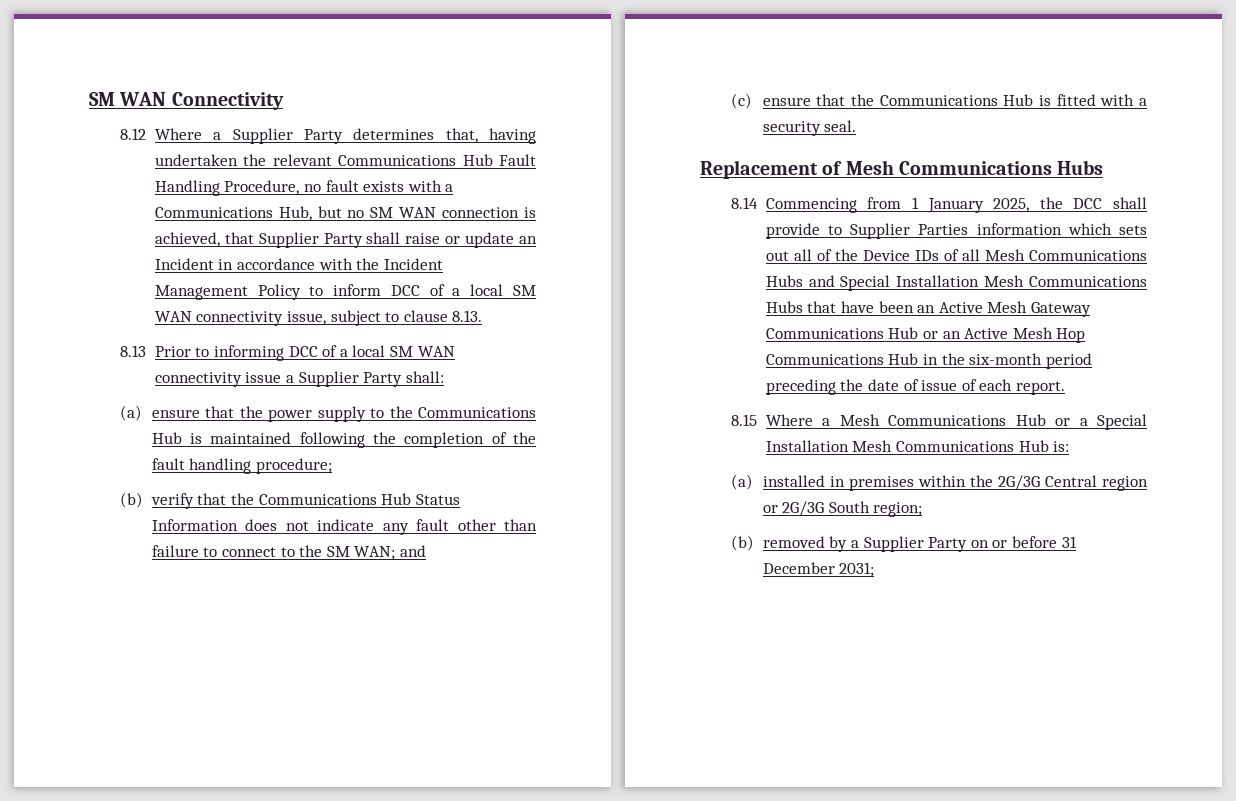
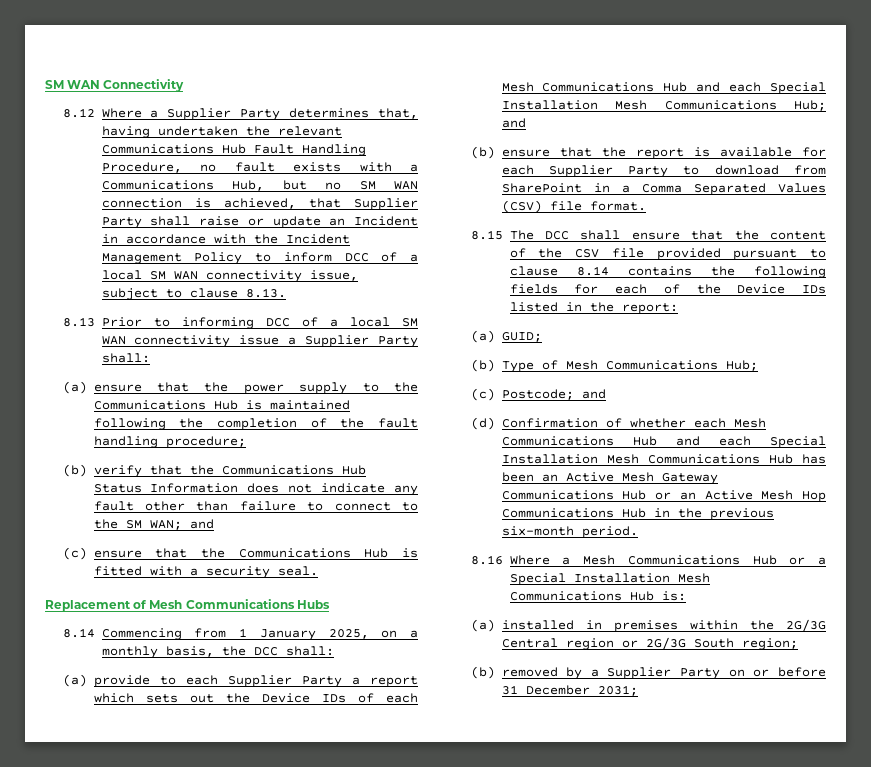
[1039,197,1147,209] [765,223,1147,239] [765,249,1147,261] [765,275,1147,291] [765,301,874,313] the DCC shall provide to Supplier Parties information which sets out all of the Device IDs of all Mesh Communications Hubs and Special Installation Mesh Communications Hubs that have -> [381,630,419,638] [101,646,334,658] [62,674,418,687] [93,693,418,703] [501,82,826,94] [501,100,826,111] [501,118,526,128] [470,146,826,159] [501,165,826,177] [501,183,826,195] [501,200,646,213] [470,230,826,240] [509,248,826,260] [509,266,826,278] [509,284,826,294] [509,302,678,314] [470,330,542,343] [470,359,758,372] [470,388,606,401] [470,417,766,430] [501,436,826,448] [501,454,826,464] on a monthly basis, the DCC shall: // (a) provide to each Supplier Party a report which sets out the Device IDs of each Mesh Communications Hub and each Special Installation Mesh Communications Hub; and // (b) ensure that the report is available for each Supplier Party to download from SharePoint in a Comma Separated Values (CSV) file format. // 8.15 The DCC shall ensure that the content of the CSV file provided pursuant to clause 8.14 contains the following fields for each of the Device IDs listed in the report: // (a) GUID; // (b) Type of Mesh Communications Hub; // (c) Postcode; and // (d) Confirmation of whether each Mesh Communications Hub and each Special Installation Mesh Communications Hub has
[969,353,1092,369] [765,379,1065,395] [731,414,758,426] six-month period preceding the date of issue of each report. // 8.15 -> [709,508,774,520] [501,526,638,538] [470,555,503,565] previous six-month period. // 8.16

